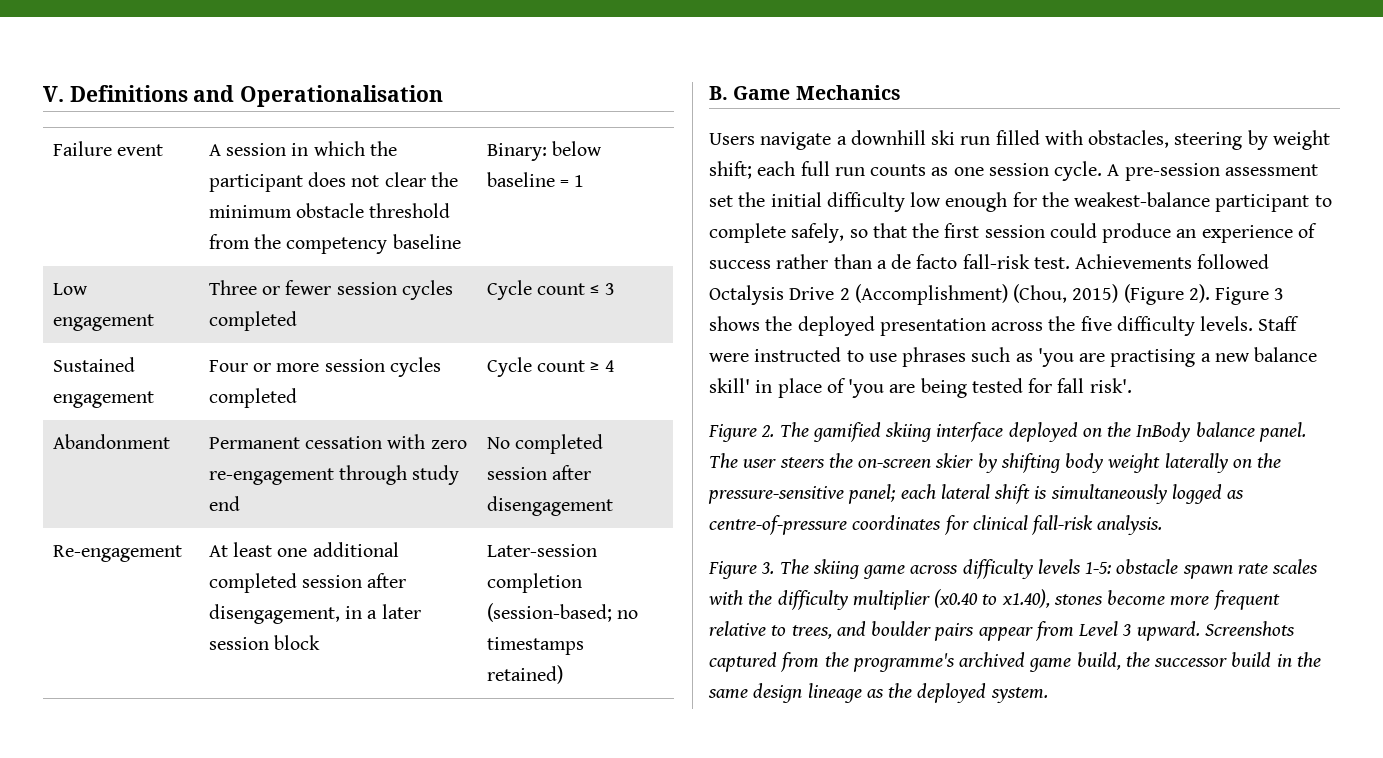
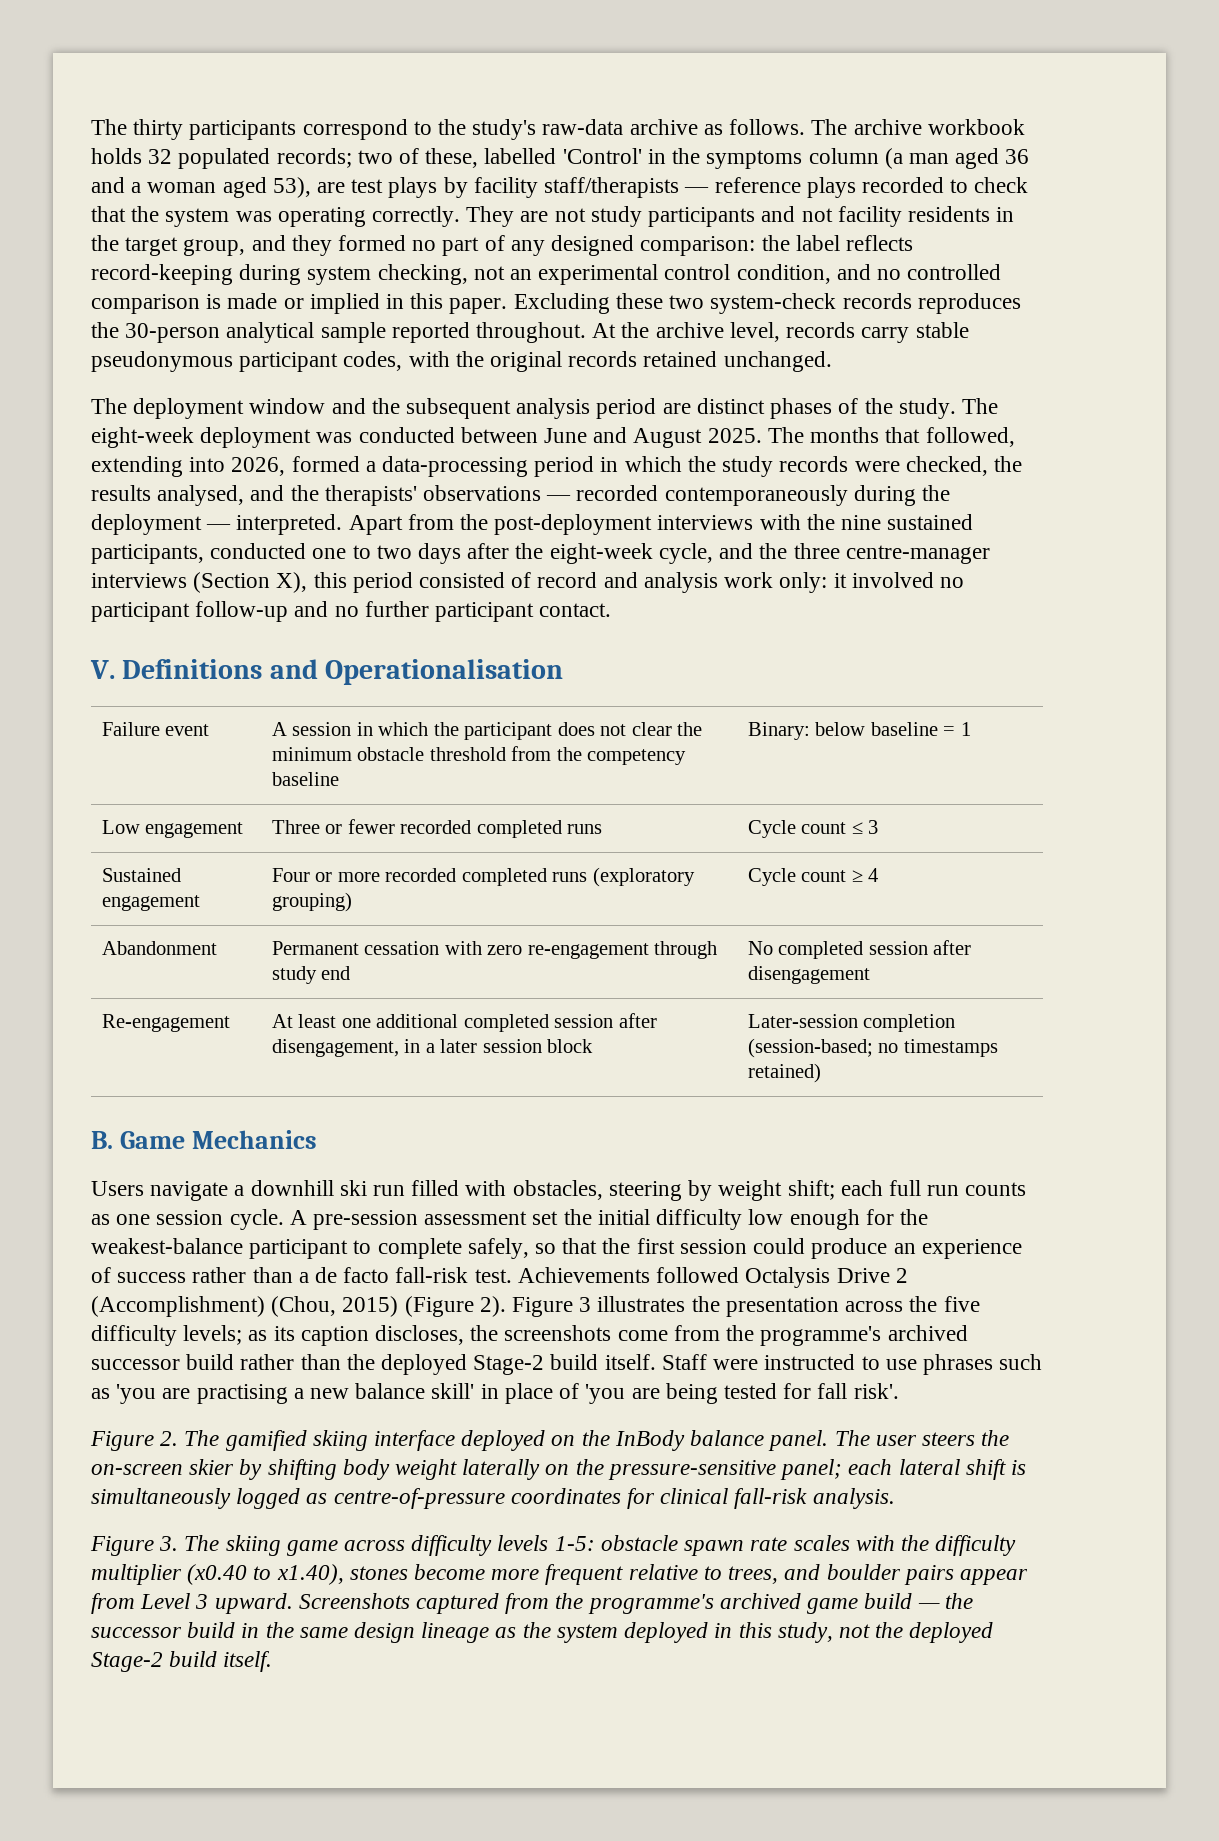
(43, 94) none -> [91,119,1025,140] [91,148,1030,169] [91,177,1029,198] [91,206,1015,227] [91,235,913,256] [91,264,1002,285] [91,293,1021,314] [91,322,969,343] [91,351,832,372] [91,398,998,419] [91,427,1015,448] [91,456,1022,477] [91,485,951,506] [91,514,974,535] [91,543,990,564] [91,572,964,593] [91,601,612,622] The thirty participants correspond to the study's raw-data archive as follows. The archive workbook holds 32 populated records; two of these, labelled 'Control' in the symptoms column (a man aged 36 and a woman aged 53), are test plays by facility staff/therapists — reference plays recorded to check that the system was operating correctly. They are not study participants and not facility residents in the target group, and they formed no part of any designed comparison: the label reflects record-keeping during system checking, not an experimental control condition, and no controlled comparison is made or implied in this paper. Excluding these two system-check records reproduces the 30-person analytical sample reported throughout. At the archive level, records carry stable pseudonymous participant codes, with the original records retained unchanged. // The deployment window and the subsequent analysis period are distinct phases of the study. The eight-week deployment was conducted between June and August 2025. The months that followed, extending into 2026, formed a data-processing period in which the study records were checked, the results analysed, and the therapists' observations — recorded contemporaneously during the deployment — interpreted. Apart from the post-deployment interviews with the nine sustained participants, conducted one to two days after the eight-week cycle, and the three centre-manager interviews (Section X), this period consisted of record and analysis work only: it involved no participant follow-up and no further participant contact. //
[336,280,453,300] [208,311,297,331] session cycles completed -> [400,820,603,838] recorded completed runs
[324,357,441,377] [208,388,297,408] session cycles completed -> [385,867,695,887] [271,892,352,912] recorded completed runs (exploratory grouping)
[709,316,875,336] shows the deployed -> [597,1296,720,1312] illustrates the
[1200,316,1254,331] levels. -> [183,1325,968,1346] [91,1354,656,1375] levels; as its caption discloses, the screenshots come from the programme's archived successor build rather than the deployed Stage-2 build itself.
[1076,652,1121,670] build, -> [864,1593,940,1609] build —
[917,683,1048,703] deployed system. -> [556,1622,994,1643] [91,1651,273,1672] system deployed in this study, not the deployed Stage-2 build itself.

